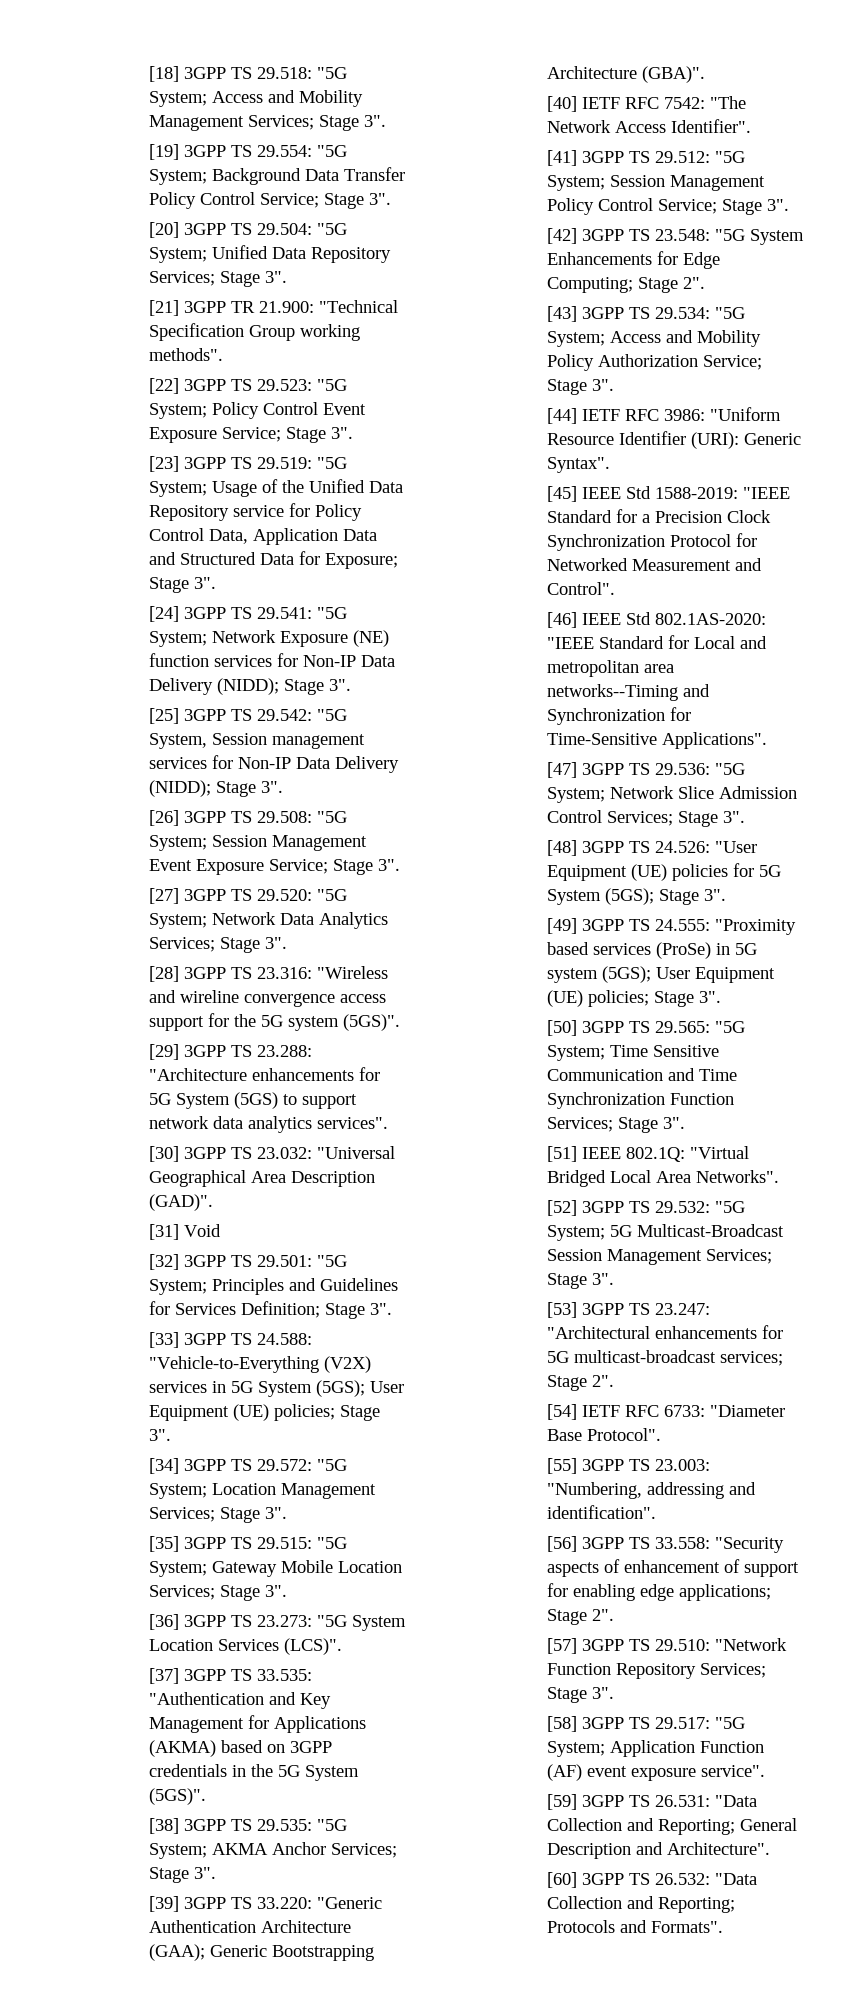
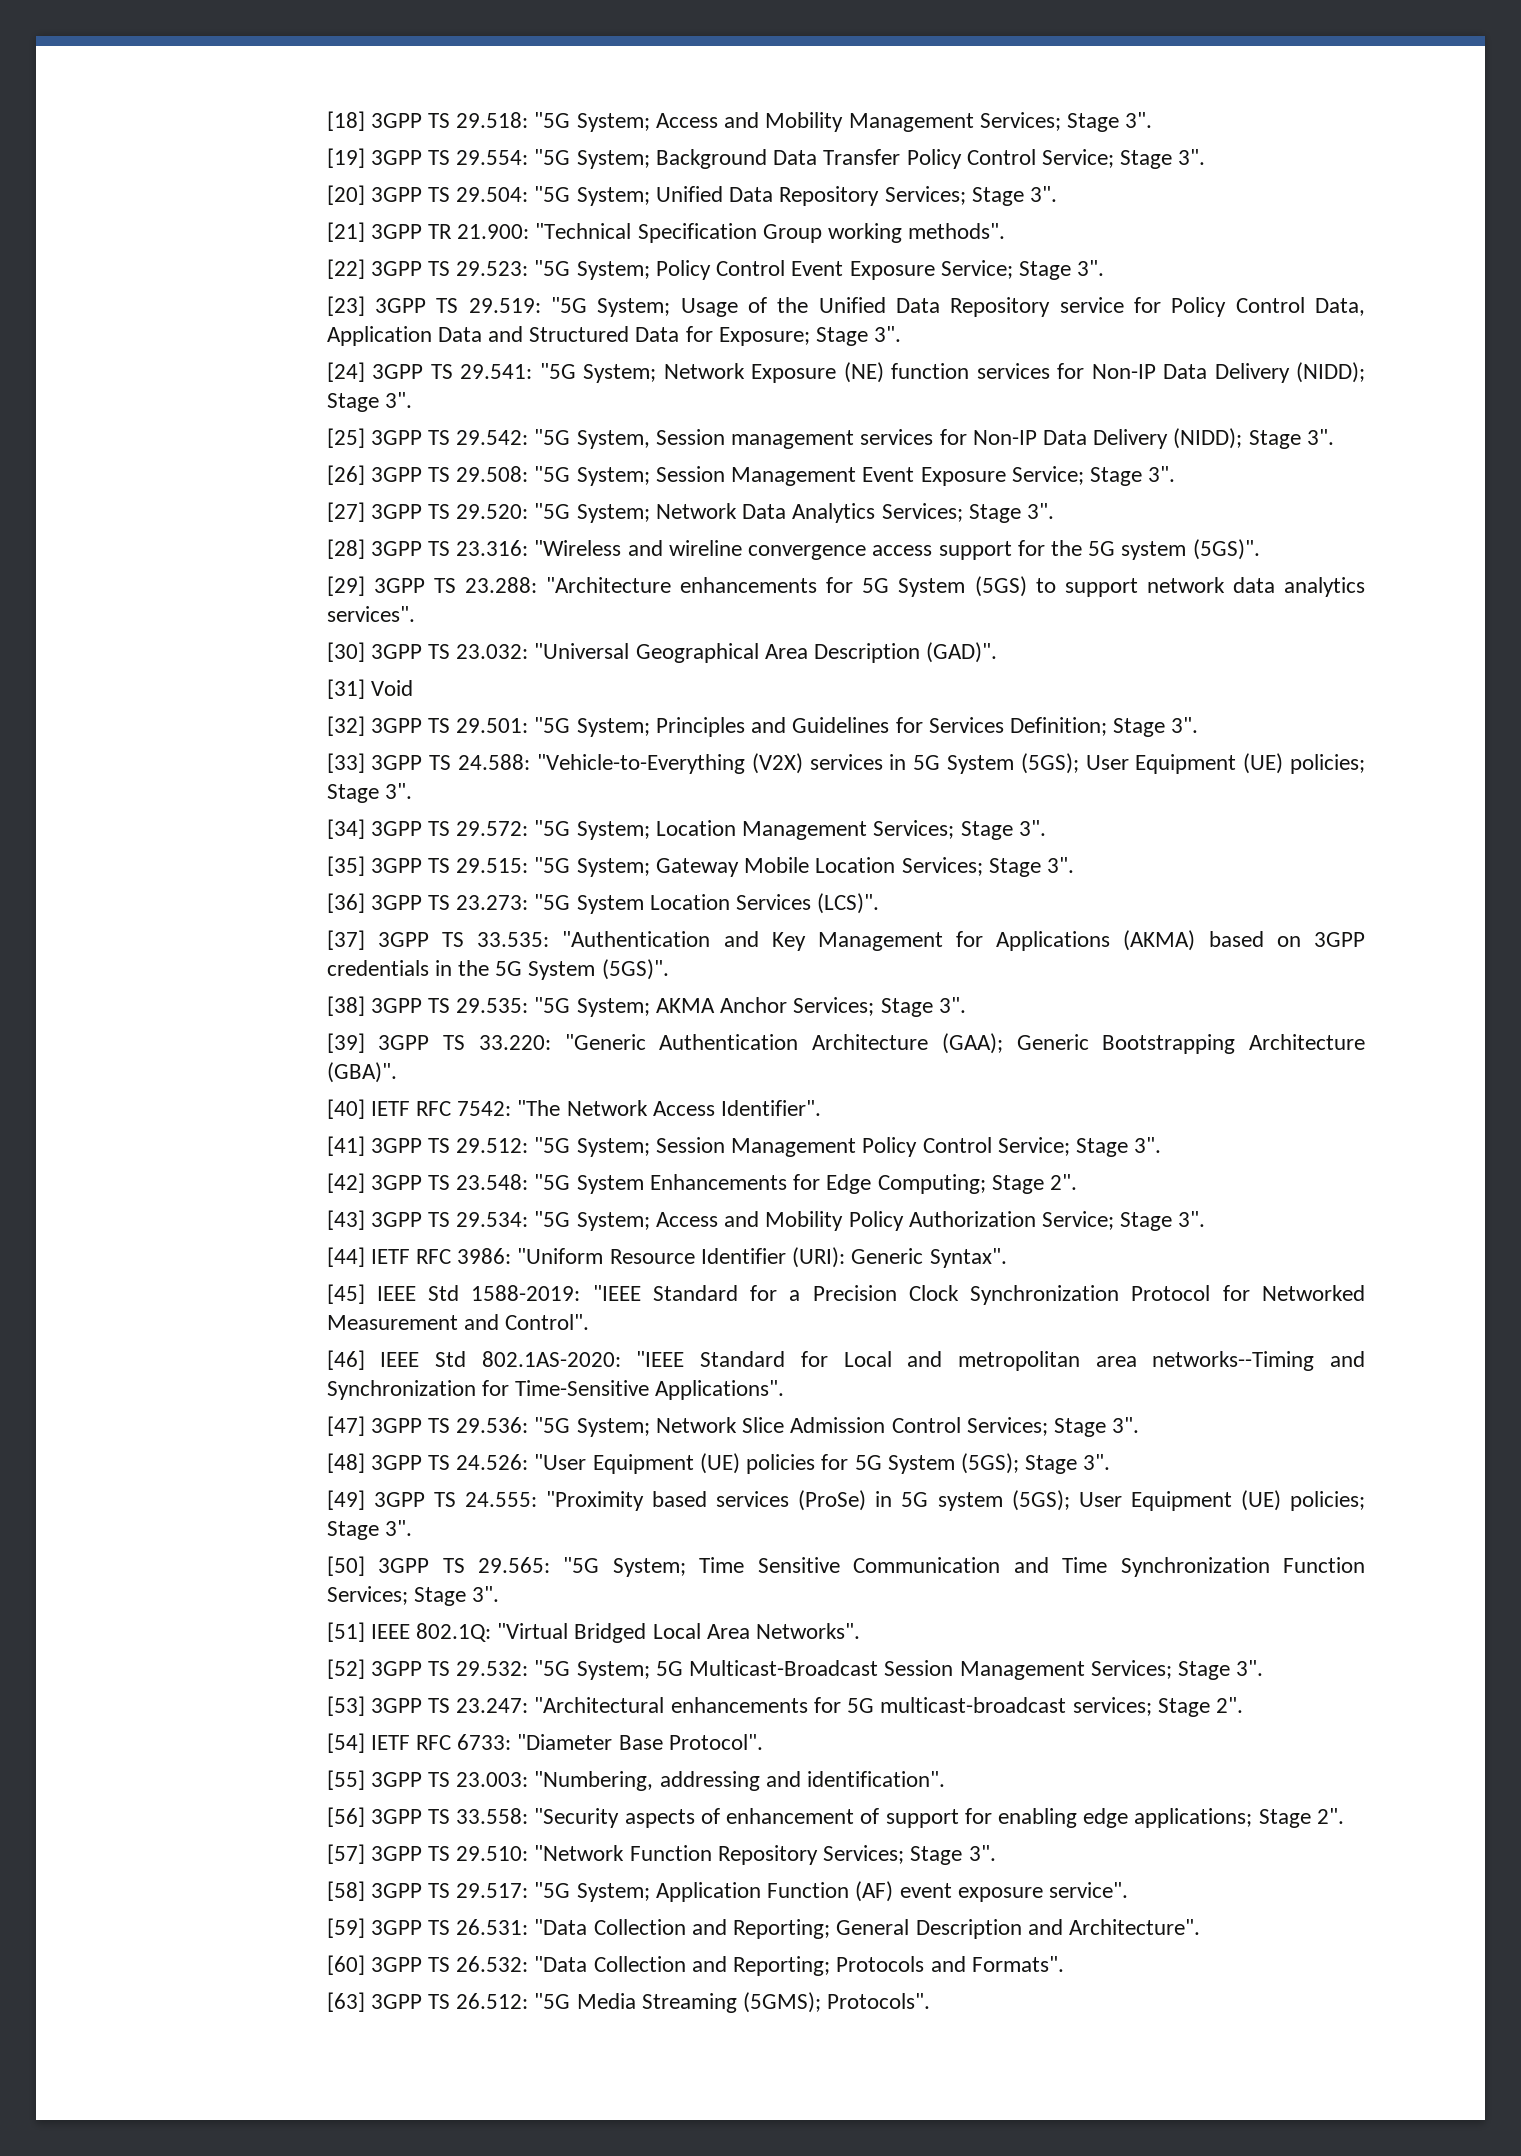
(723, 1927) none -> [326,1992,931,2013] // [63] 3GPP TS 26.512: "5G Media Streaming (5GMS); Protocols".

